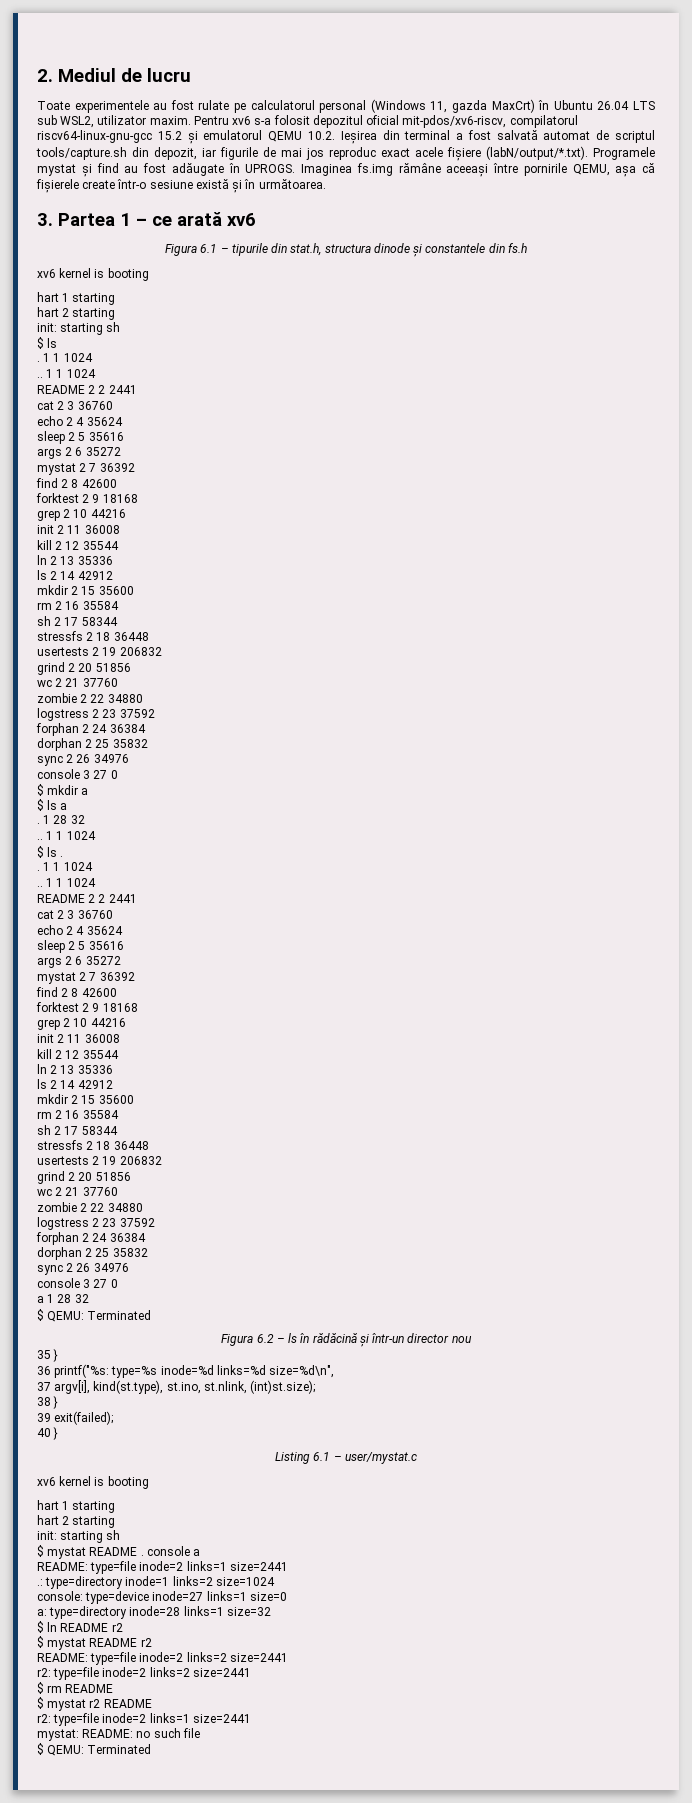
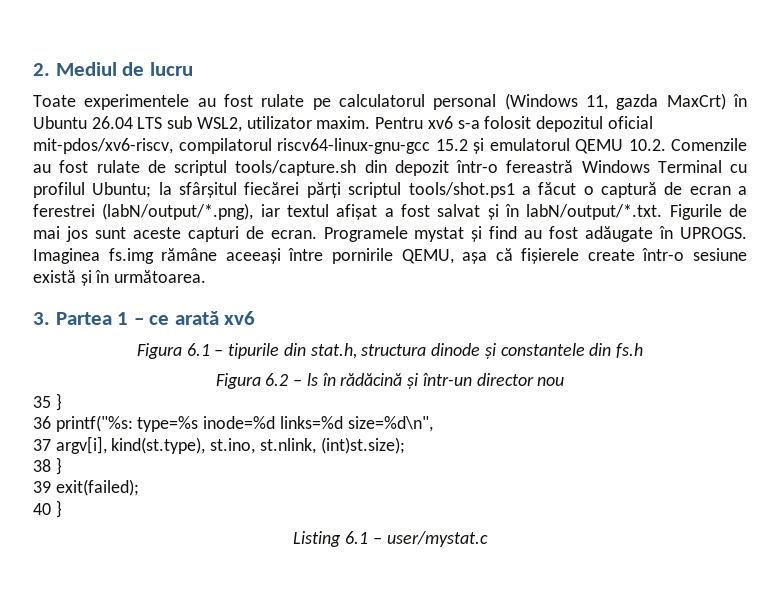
[340,130,655,144] [36,146,588,161] Ieșirea din terminal a fost salvată automat de scriptul tools/capture.sh din depozit, iar figurile de mai jos reproduc exact acele fișiere (labN/output/*.txt). -> [671,138,747,151] [33,160,747,176] [33,182,747,198] [33,203,747,220] [33,226,317,242] Comenzile au fost rulate de scriptul tools/capture.sh din depozit într-o fereastră Windows Terminal cu profilul Ubuntu; la sfârșitul fiecărei părți scriptul tools/shot.ps1 a făcut o captură de ecran a ferestrei (labN/output/*.png), iar textul afișat a fost salvat și în labN/output/*.txt. Figurile de mai jos sunt aceste capturi de ecran.
[37,268,149,281] [37,292,116,305] [37,307,116,320] [37,322,121,335] [37,337,58,349] [37,353,93,362] [37,369,96,378] [37,385,137,394] [37,401,113,410] [37,416,123,426] [37,431,124,444] [37,447,121,459] [37,463,135,475] [36,478,117,488] [36,493,138,503] [37,509,126,521] [37,525,120,534] [37,540,119,550] [37,555,113,565] [37,570,113,580] [37,585,134,595] [37,601,119,610] [37,616,118,626] [37,631,149,641] [37,647,162,656] [37,662,131,675] [37,678,118,687] [37,693,143,703] [37,708,155,721] [36,723,146,736] [37,738,148,751] [37,754,129,766] [37,769,118,779] [37,784,89,796] [37,799,68,811] [37,815,85,824] [37,831,96,840] [37,846,64,858] [37,862,93,871] [37,878,96,887] [37,894,137,903] [37,910,113,919] [37,925,123,935] [37,940,124,953] [37,956,121,968] [37,972,135,984] [36,987,117,997] [36,1002,138,1012] [37,1018,126,1030] [37,1034,120,1043] [37,1049,119,1059] [37,1064,113,1074] [37,1079,113,1089] [37,1094,134,1104] [37,1110,119,1119] [37,1125,118,1135] [37,1140,149,1150] [37,1156,162,1165] [37,1171,131,1184] [37,1187,118,1196] [37,1202,143,1212] [37,1217,155,1230] [36,1232,146,1245] [37,1247,148,1260] [37,1263,129,1275] [37,1278,118,1288] [37,1294,89,1303] [37,1309,152,1322] // xv6 kernel is booting // hart 1 starting // hart 2 starting // init: starting sh // $ ls // . 1 1 1024 // .. 1 1 1024 // README 2 2 2441 // cat 2 3 36760 // echo 2 4 35624 // sleep 2 5 35616 // args 2 6 35272 // mystat 2 7 36392 // find 2 8 42600 // forktest 2 9 18168 // grep 2 10 44216 // init 2 11 36008 // kill 2 12 35544 // ln 2 13 35336 // ls 2 14 42912 // mkdir 2 15 35600 // rm 2 16 35584 // sh 2 17 58344 // stressfs 2 18 36448 // usertests 2 19 206832 // grind 2 20 51856 // wc 2 21 37760 // zombie 2 22 34880 // logstress 2 23 37592 // forphan 2 24 36384 // dorphan 2 25 35832 // sync 2 26 34976 // console 3 27 0 // $ mkdir a // $ ls a // . 1 28 32 // .. 1 1 1024 // $ ls . // . 1 1 1024 // .. 1 1 1024 // README 2 2 2441 // cat 2 3 36760 // echo 2 4 35624 // sleep 2 5 35616 // args 2 6 35272 // mystat 2 7 36392 // find 2 8 42600 // forktest 2 9 18168 // grep 2 10 44216 // init 2 11 36008 // kill 2 12 35544 // ln 2 13 35336 // ls 2 14 42912 // mkdir 2 15 35600 // rm 2 16 35584 // sh 2 17 58344 // stressfs 2 18 36448 // usertests 2 19 206832 // grind 2 20 51856 // wc 2 21 37760 // zombie 2 22 34880 // logstress 2 23 37592 // forphan 2 24 36384 // dorphan 2 25 35832 // sync 2 26 34976 // console 3 27 0 // a 1 28 32 // $ QEMU: Terminated -> (643, 350) none
[37,1476,149,1489] [37,1500,116,1513] [37,1515,116,1528] [37,1530,121,1543] [37,1545,201,1559] [37,1561,288,1574] [37,1576,275,1589] [37,1591,287,1604] [37,1606,271,1619] [37,1621,123,1633] [37,1636,152,1650] [37,1652,288,1665] [37,1667,251,1680] [37,1682,114,1694] [37,1697,152,1711] [37,1713,251,1726] [37,1728,200,1741] [37,1743,152,1756] // xv6 kernel is booting // hart 1 starting // hart 2 starting // init: starting sh // $ mystat README . console a // README: type=file inode=2 links=1 size=2441 // .: type=directory inode=1 links=2 size=1024 // console: type=device inode=27 links=1 size=0 // a: type=directory inode=28 links=1 size=32 // $ ln README r2 // $ mystat README r2 // README: type=file inode=2 links=2 size=2441 // r2: type=file inode=2 links=2 size=2441 // $ rm README // $ mystat r2 README // r2: type=file inode=2 links=1 size=2441 // mystat: README: no such file // $ QEMU: Terminated -> (488, 539) none

